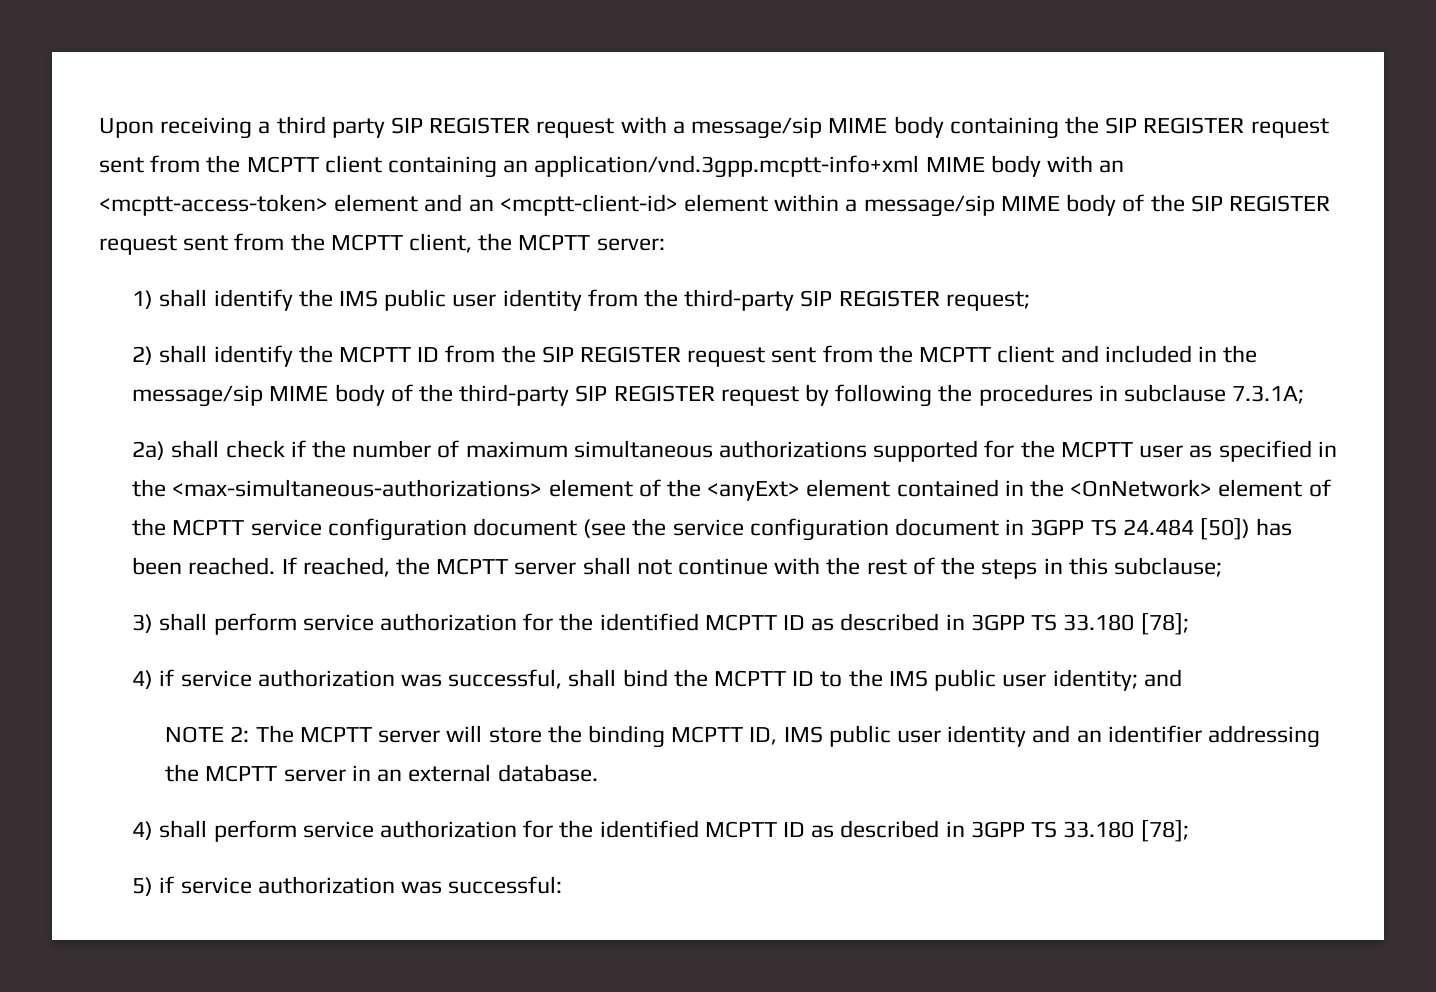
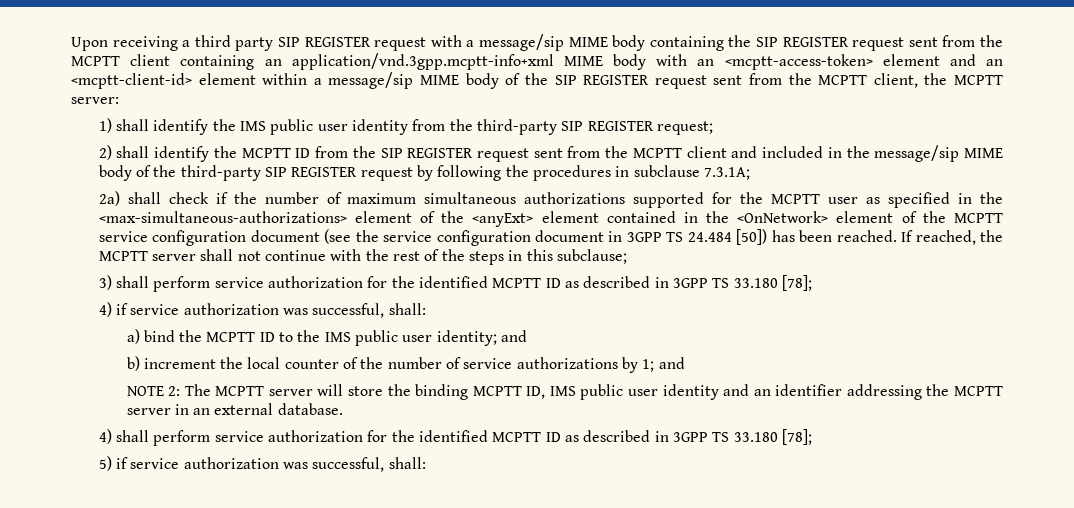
[568,669,617,687] shall -> [388,303,426,315] [126,329,140,344] shall: // a)
(1182, 678) none -> [126,356,685,373] // b) increment the local counter of the number of service authorizations by 1; and
[448,876,563,894] successful: -> [312,457,426,472] successful, shall:

